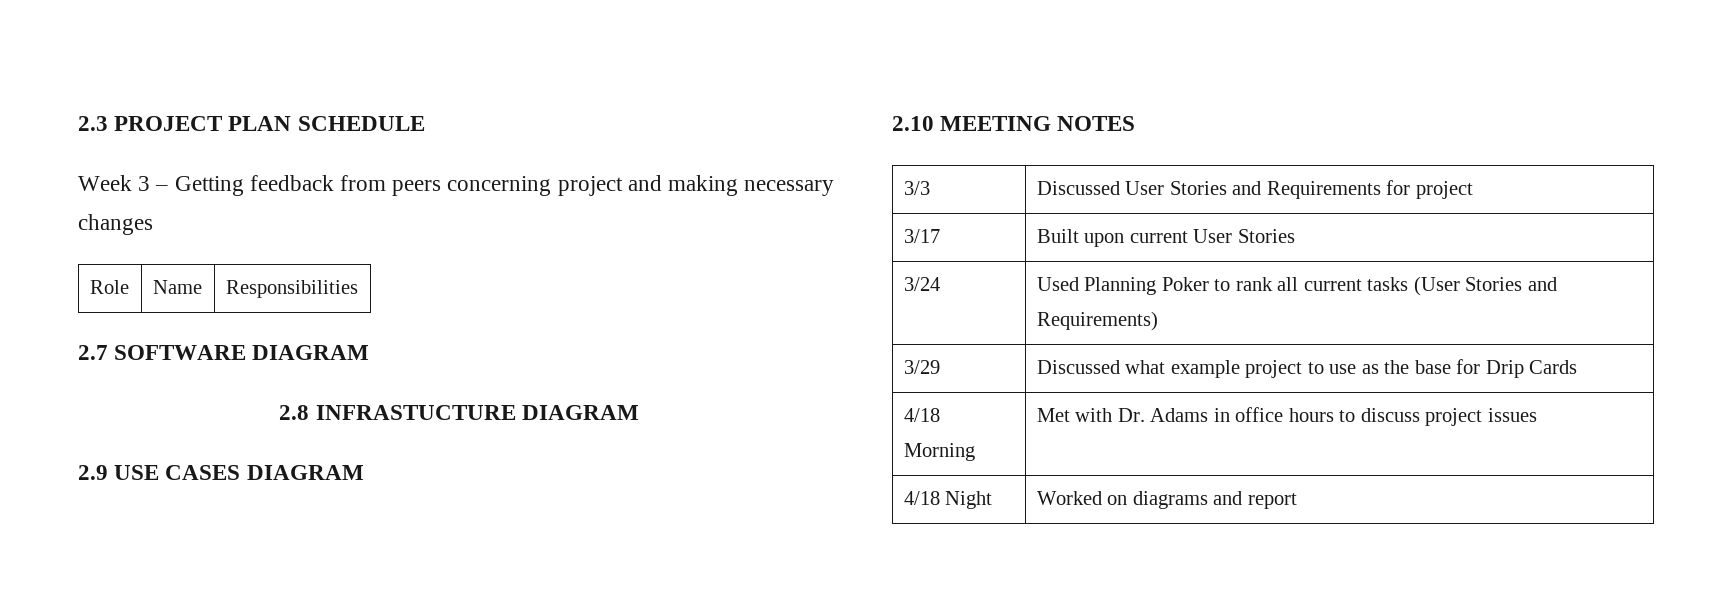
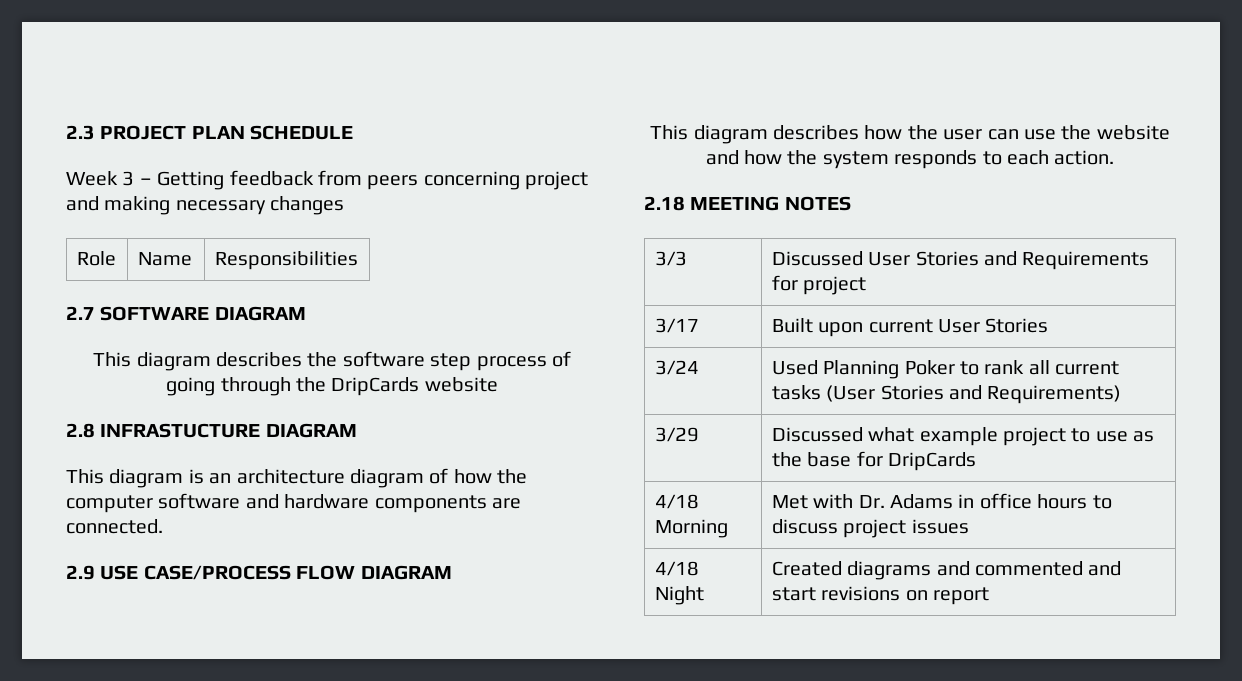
[279,405,639,420] 2.8 INFRASTUCTURE DIAGRAM -> [93,351,571,371] [166,377,498,396] [66,423,357,438] [66,468,528,488] [66,493,521,513] [66,519,163,534] This diagram describes the software step process of going through the DripCards website // 2.8 INFRASTUCTURE DIAGRAM // This diagram is an architecture diagram of how the computer software and hardware components are connected.
[165,465,364,480] [892,116,934,131] CASES DIAGRAM // 2.10 -> [143,565,452,580] [650,125,1170,144] [705,150,1115,169] [644,196,685,211] CASE/PROCESS FLOW DIAGRAM // This diagram describes how the user can use the website and how the system responds to each action. // 2.18
[1485,360,1578,378] Drip Cards -> [888,452,977,471] DripCards
[1036,491,1243,509] Worked on diagrams and -> [771,561,1122,580] [771,586,928,601] Created diagrams and commented and start revisions on

